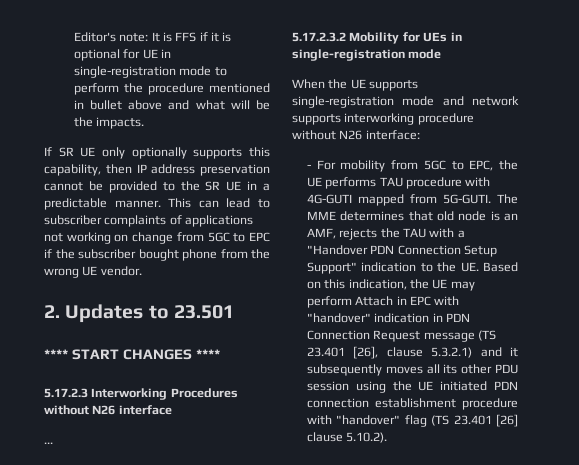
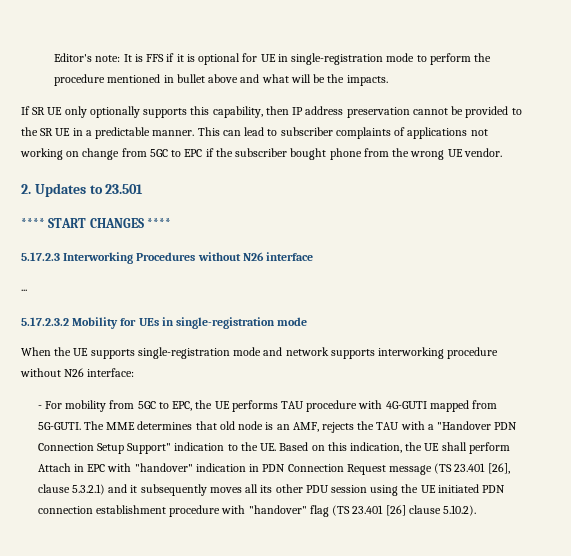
[450,281,475,291] may -> [441,442,467,451] shall

